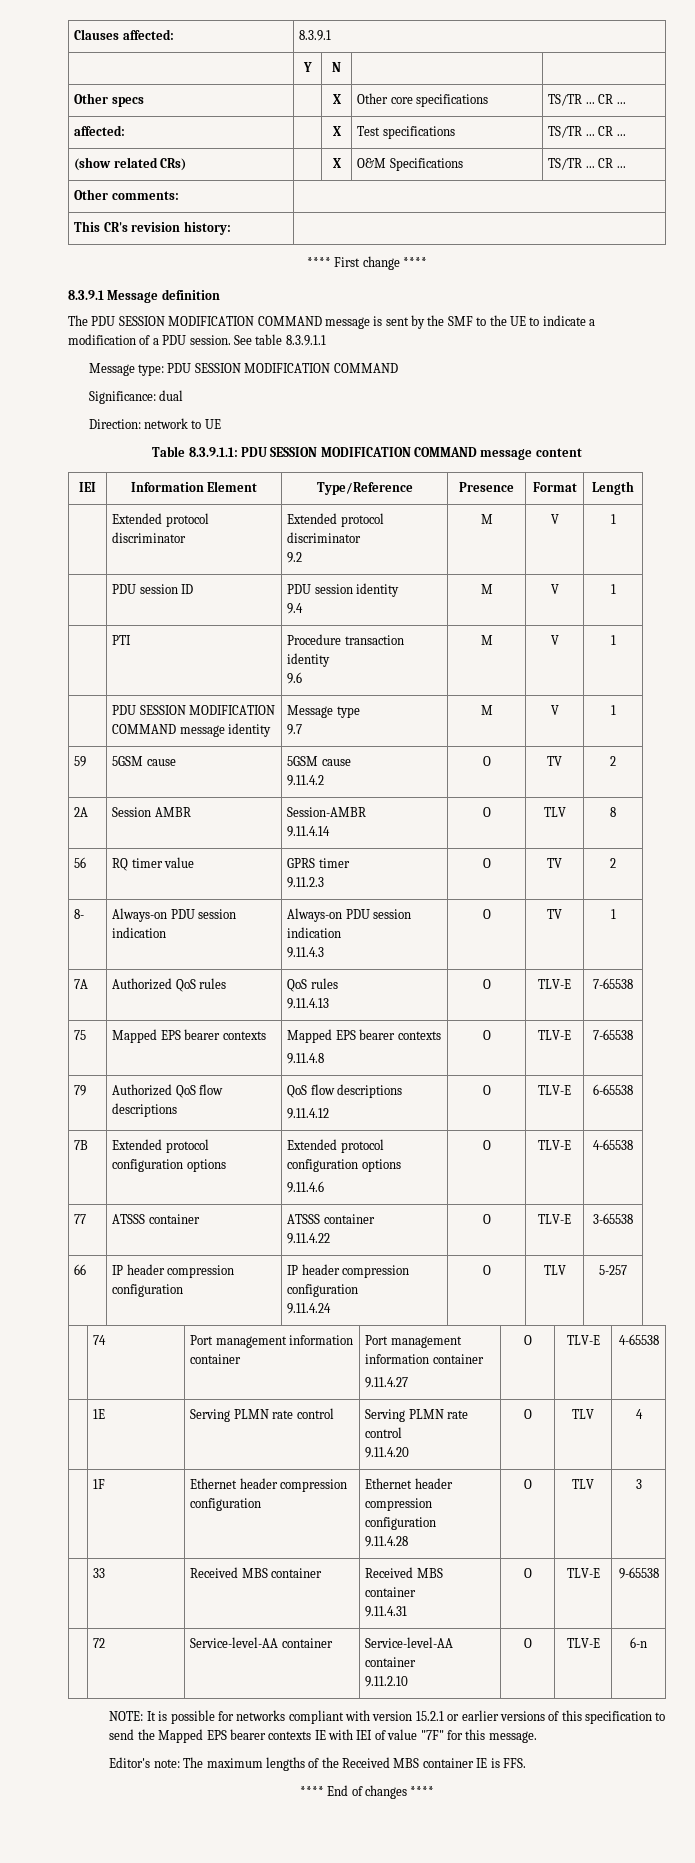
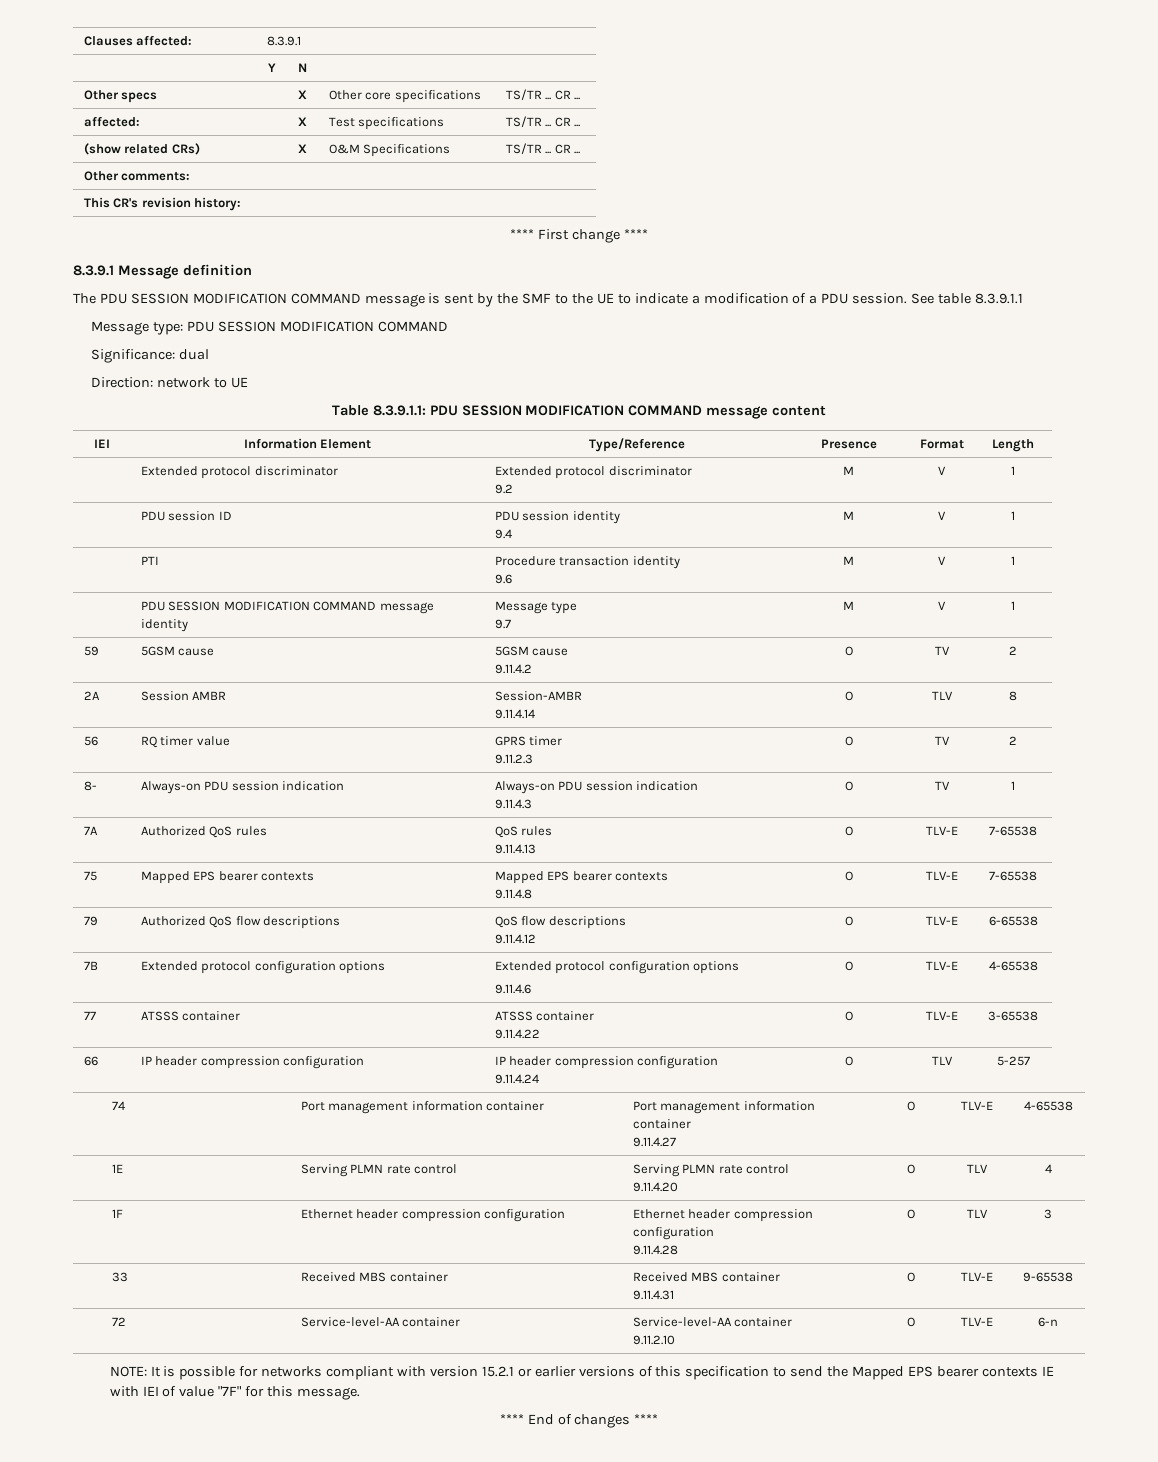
[109,1757,526,1771] // Editor's note: The maximum lengths of the Received MBS container IE is FFS. -> (361, 1393) none

